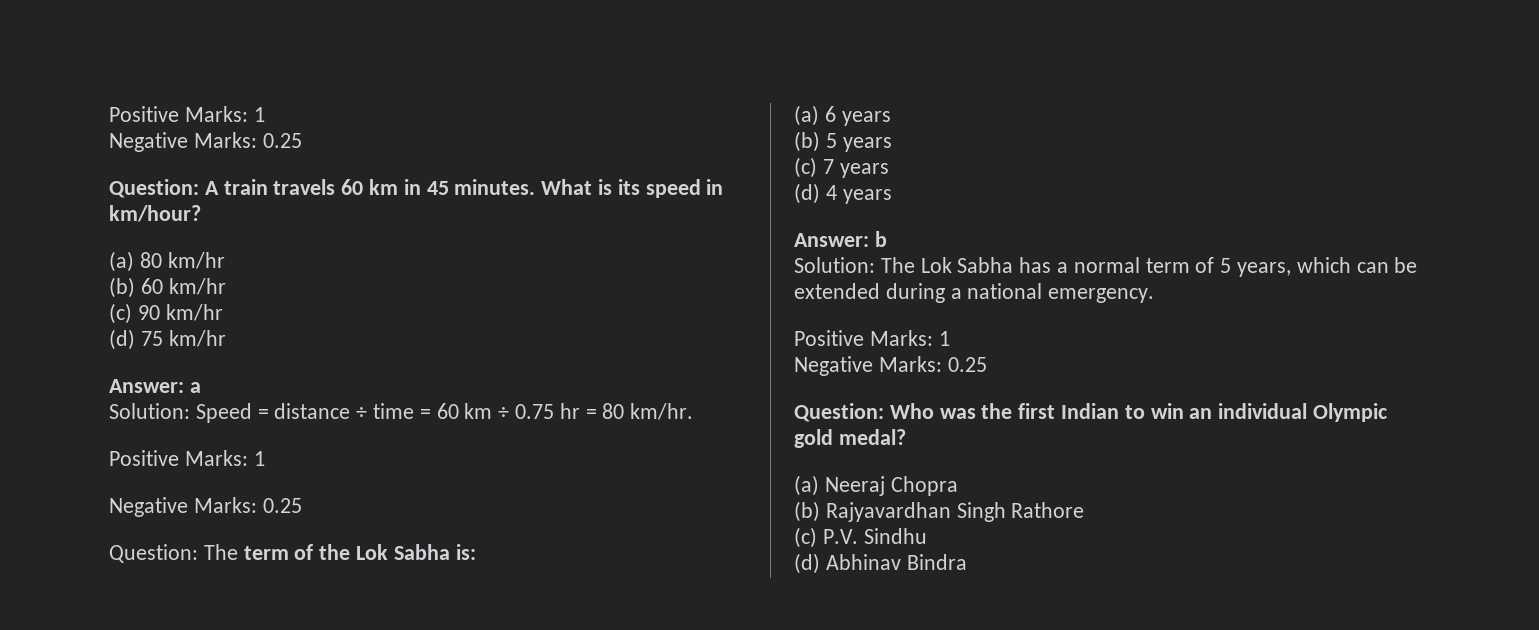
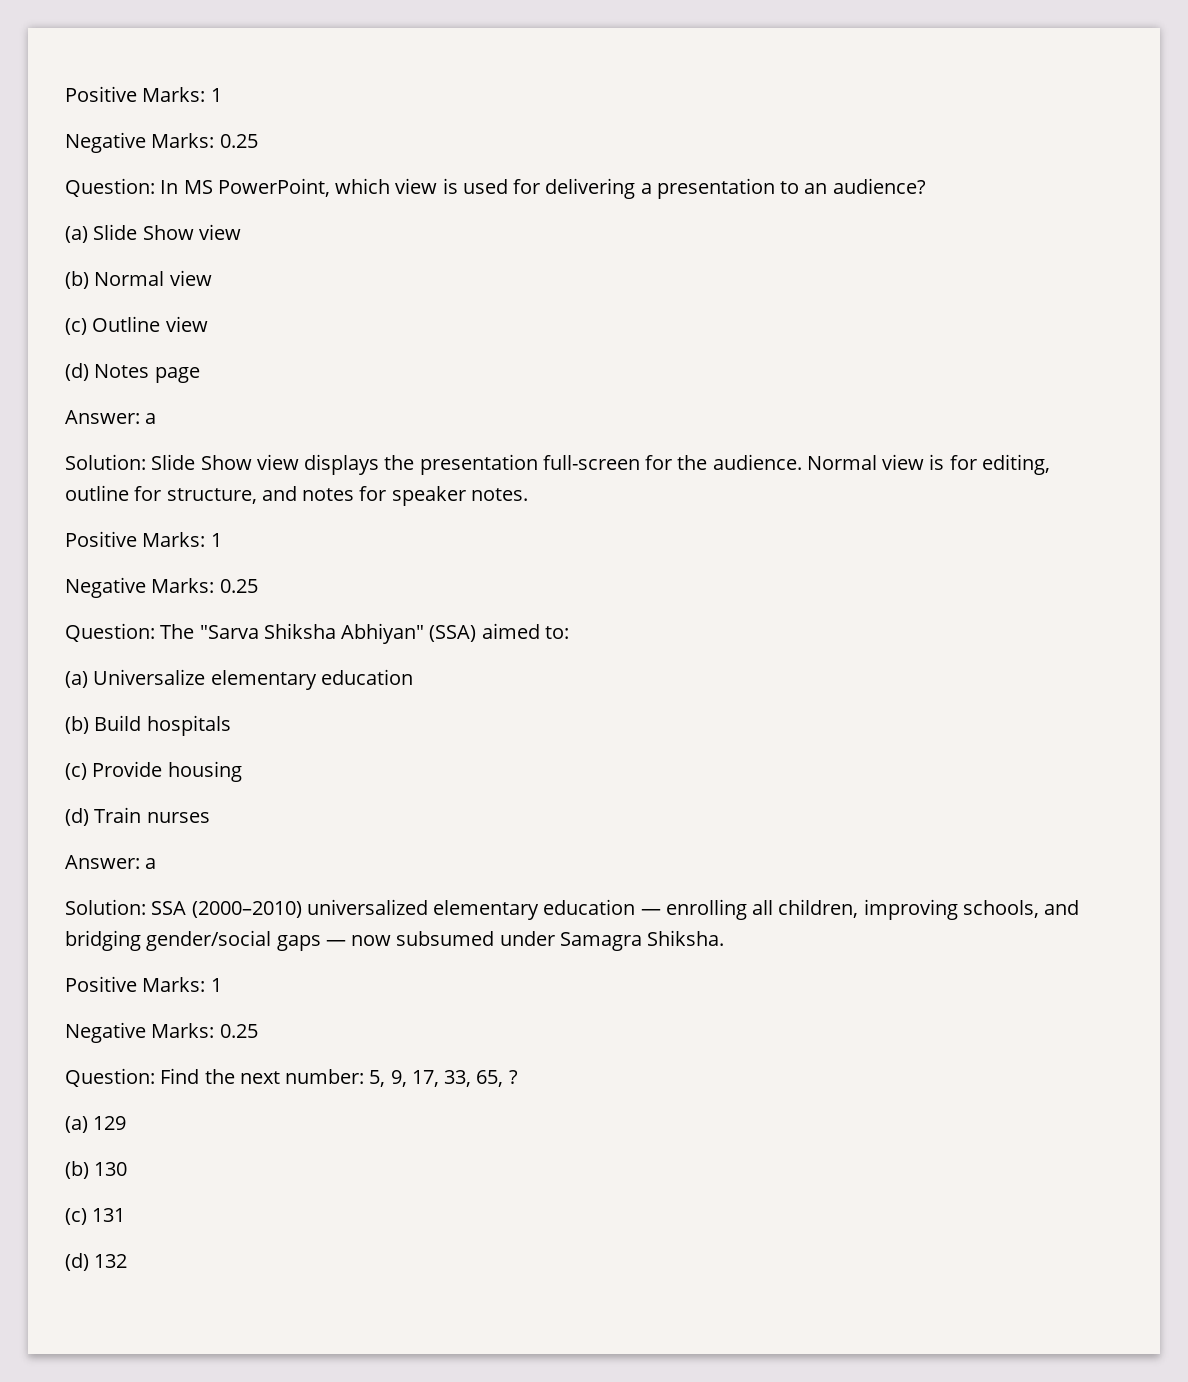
[109,106,265,122] [109,132,302,152] [109,179,724,198] [109,205,201,222] [109,251,225,272] [109,277,226,298] [109,303,223,324] [109,329,226,350] [109,379,201,393] [109,403,694,423] Positive Marks: 1 // Negative Marks: 0.25 // Question: A train travels 60 km in 45 minutes. What is its speed in km/hour? // (a) 80 km/hr // (b) 60 km/hr // (c) 90 km/hr // (d) 75 km/hr // Answer: a // Solution: Speed = distance ÷ time = 60 km ÷ 0.75 hr = 80 km/hr. -> [65,86,222,102] [65,132,258,153] [65,178,926,199] [65,224,241,243] [65,270,212,289] [65,316,208,335] [65,363,200,383] [65,410,157,424] [65,454,1050,475] [65,485,528,506] Positive Marks: 1 // Negative Marks: 0.25 // Question: In MS PowerPoint, which view is used for delivering a presentation to an audience? // (a) Slide Show view // (b) Normal view // (c) Outline view // (d) Notes page // Answer: a // Solution: Slide Show view displays the presentation full-screen for the audience. Normal view is for editing, outline for structure, and notes for speaker notes.
[243,544,476,560] [794,105,891,126] [794,131,892,152] [794,157,889,178] [794,183,892,204] [794,231,887,247] [794,257,1418,277] [794,283,1155,303] [794,330,950,346] [794,356,987,376] [794,403,1388,422] [794,429,906,448] [794,475,958,496] [794,501,1085,522] [794,527,927,548] [794,553,967,574] term of the Lok Sabha is: // (a) 6 years // (b) 5 years // (c) 7 years // (d) 4 years // Answer: b // Solution: The Lok Sabha has a normal term of 5 years, which can be extended during a national emergency. // Positive Marks: 1 // Negative Marks: 0.25 // Question: Who was the first Indian to win an individual Olympic gold medal? // (a) Neeraj Chopra // (b) Rajyavardhan Singh Rathore // (c) P.V. Sindhu // (d) Abhinav Bindra -> [199,623,569,644] [65,669,413,690] [65,715,231,736] [65,761,242,782] [65,807,210,826] [65,855,157,869] [65,899,1080,920] [65,930,725,951] [65,976,222,992] [65,1022,258,1043] [65,1068,518,1087] [65,1116,127,1133] [65,1161,128,1179] [65,1208,126,1225] [65,1253,128,1271] "Sarva Shiksha Abhiyan" (SSA) aimed to: // (a) Universalize elementary education // (b) Build hospitals // (c) Provide housing // (d) Train nurses // Answer: a // Solution: SSA (2000–2010) universalized elementary education — enrolling all children, improving schools, and bridging gender/social gaps — now subsumed under Samagra Shiksha. // Positive Marks: 1 // Negative Marks: 0.25 // Question: Find the next number: 5, 9, 17, 33, 65, ? // (a) 129 // (b) 130 // (c) 131 // (d) 132

